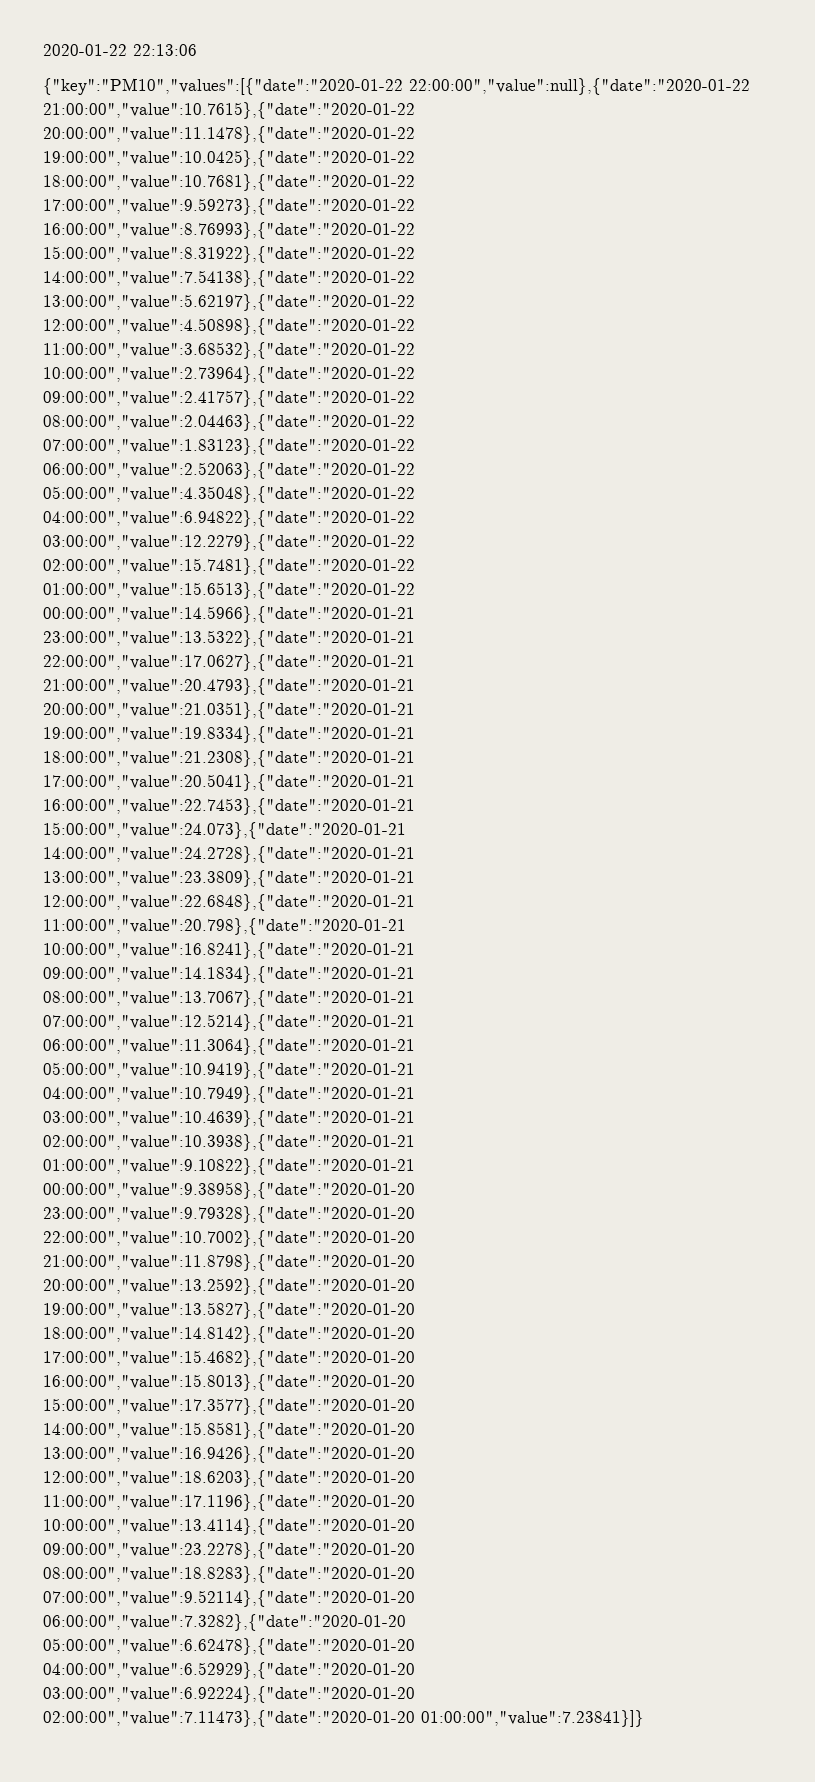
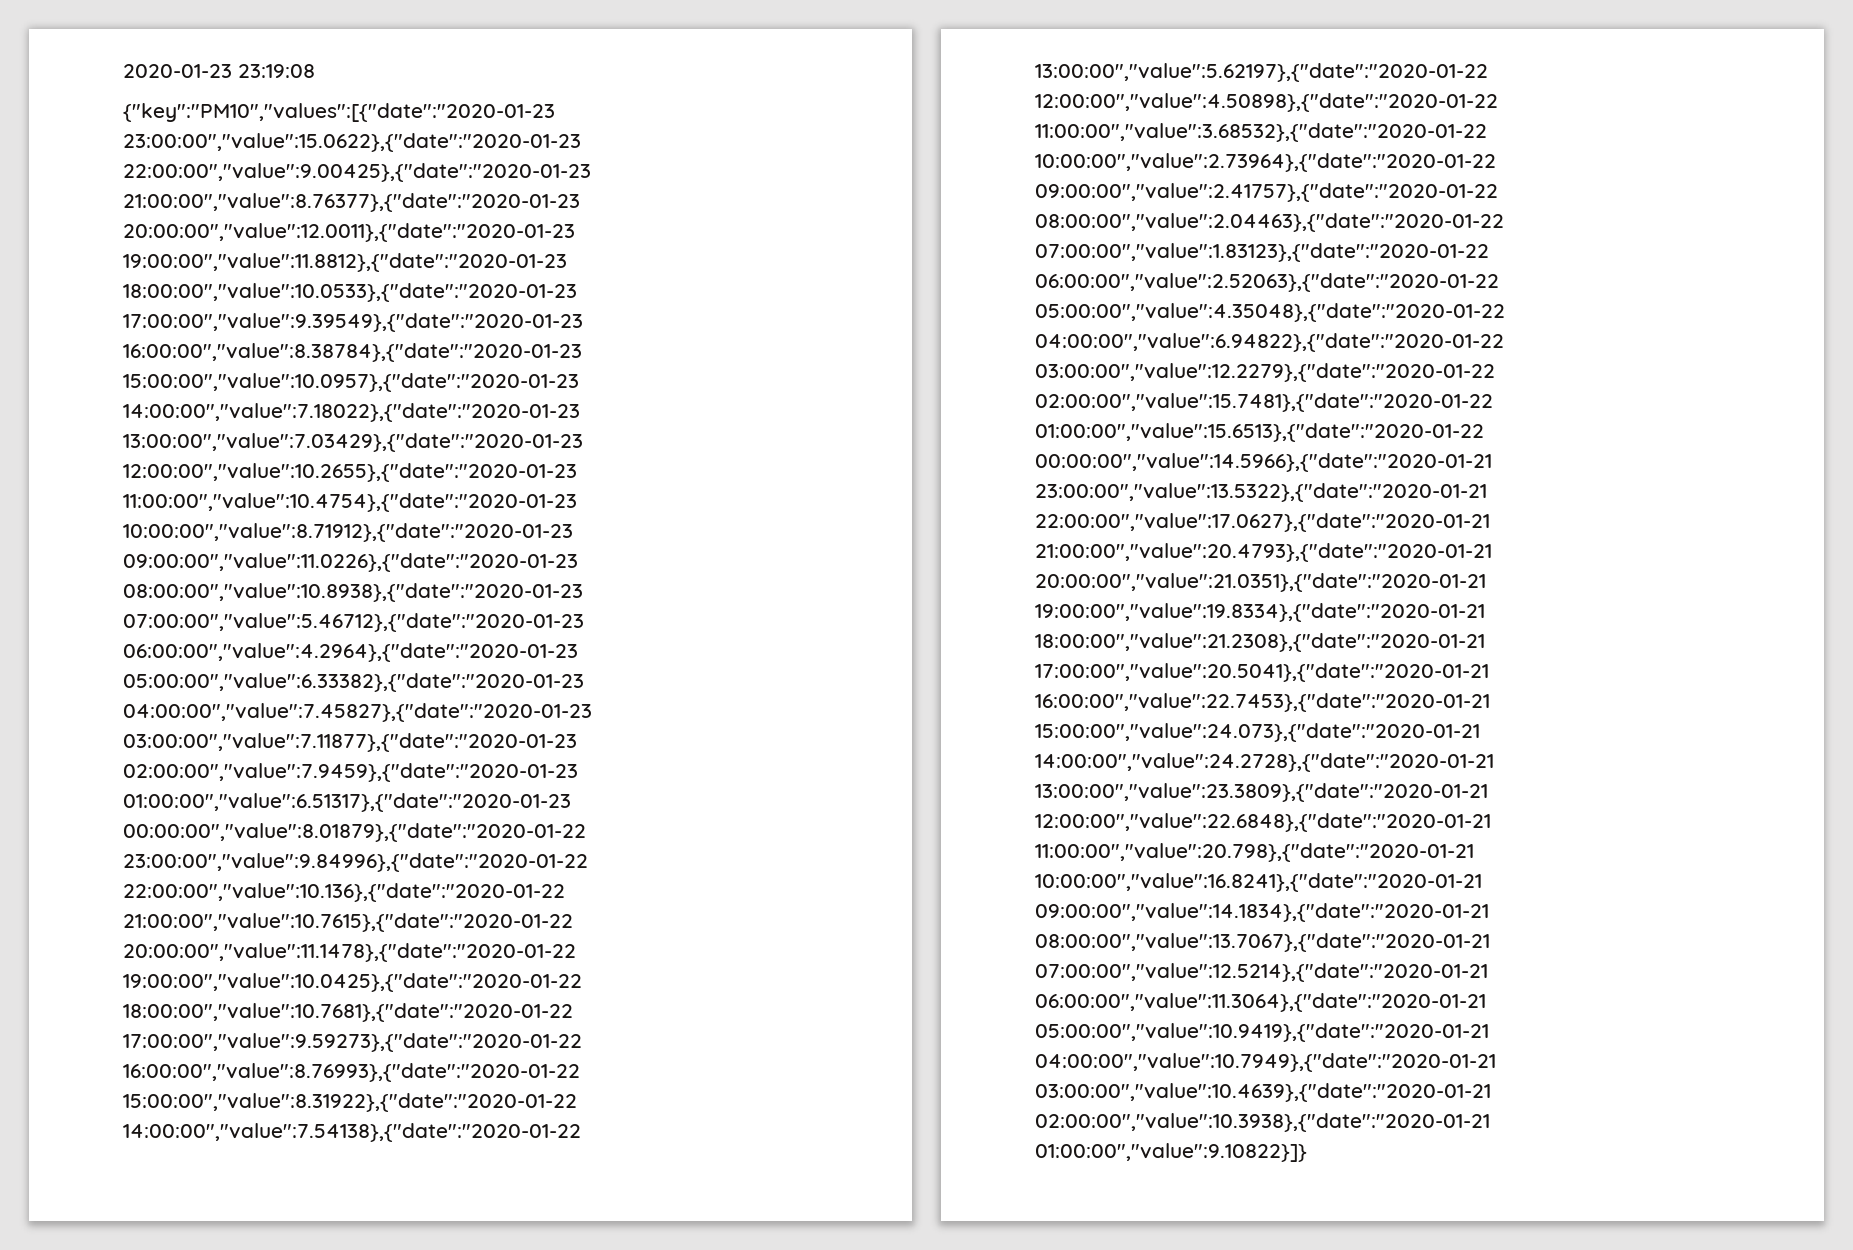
[43,44,197,56] [43,78,750,95] 2020-01-22 22:13:06 // {"key":"PM10","values":[{"date":"2020-01-22 22:00:00","value":null},{"date":"2020-01-22 -> [123,64,315,78] [123,103,555,122] [123,133,581,152] [123,163,591,182] [123,193,580,212] [123,223,575,242] [123,253,567,272] [123,283,577,302] [123,313,583,332] [123,343,582,362] [123,373,579,392] [123,403,580,422] [123,433,583,452] [123,463,577,482] [123,493,577,512] [123,523,573,542] [123,553,578,572] [123,583,583,602] [123,613,584,632] [123,643,578,662] [123,673,584,692] [123,703,592,722] [123,733,577,752] [123,763,578,782] [123,793,571,812] [123,823,586,842] [123,853,588,872] [123,883,565,902] 2020-01-23 23:19:08 // {"key":"PM10","values":[{"date":"2020-01-23 23:00:00","value":15.0622},{"date":"2020-01-23 22:00:00","value":9.00425},{"date":"2020-01-23 21:00:00","value":8.76377},{"date":"2020-01-23 20:00:00","value":12.0011},{"date":"2020-01-23 19:00:00","value":11.8812},{"date":"2020-01-23 18:00:00","value":10.0533},{"date":"2020-01-23 17:00:00","value":9.39549},{"date":"2020-01-23 16:00:00","value":8.38784},{"date":"2020-01-23 15:00:00","value":10.0957},{"date":"2020-01-23 14:00:00","value":7.18022},{"date":"2020-01-23 13:00:00","value":7.03429},{"date":"2020-01-23 12:00:00","value":10.2655},{"date":"2020-01-23 11:00:00","value":10.4754},{"date":"2020-01-23 10:00:00","value":8.71912},{"date":"2020-01-23 09:00:00","value":11.0226},{"date":"2020-01-23 08:00:00","value":10.8938},{"date":"2020-01-23 07:00:00","value":5.46712},{"date":"2020-01-23 06:00:00","value":4.2964},{"date":"2020-01-23 05:00:00","value":6.33382},{"date":"2020-01-23 04:00:00","value":7.45827},{"date":"2020-01-23 03:00:00","value":7.11877},{"date":"2020-01-23 02:00:00","value":7.9459},{"date":"2020-01-23 01:00:00","value":6.51317},{"date":"2020-01-23 00:00:00","value":8.01879},{"date":"2020-01-22 23:00:00","value":9.84996},{"date":"2020-01-22 22:00:00","value":10.136},{"date":"2020-01-22
[43,1158,415,1175] [43,1182,415,1199] [43,1206,415,1223] [43,1230,415,1247] [43,1254,415,1271] [43,1278,415,1295] [43,1302,415,1319] [43,1326,415,1343] [43,1350,415,1367] [43,1374,415,1391] [43,1398,415,1415] [43,1422,415,1439] [43,1446,415,1463] [43,1470,415,1487] [43,1494,415,1511] [43,1518,415,1535] [43,1542,415,1559] [43,1566,415,1583] [43,1590,415,1607] [43,1614,406,1631] [43,1638,415,1655] [43,1662,415,1679] [43,1686,415,1703] [43,1710,644,1727] 01:00:00","value":9.10822},{"date":"2020-01-21 00:00:00","value":9.38958},{"date":"2020-01-20 23:00:00","value":9.79328},{"date":"2020-01-20 22:00:00","value":10.7002},{"date":"2020-01-20 21:00:00","value":11.8798},{"date":"2020-01-20 20:00:00","value":13.2592},{"date":"2020-01-20 19:00:00","value":13.5827},{"date":"2020-01-20 18:00:00","value":14.8142},{"date":"2020-01-20 17:00:00","value":15.4682},{"date":"2020-01-20 16:00:00","value":15.8013},{"date":"2020-01-20 15:00:00","value":17.3577},{"date":"2020-01-20 14:00:00","value":15.8581},{"date":"2020-01-20 13:00:00","value":16.9426},{"date":"2020-01-20 12:00:00","value":18.6203},{"date":"2020-01-20 11:00:00","value":17.1196},{"date":"2020-01-20 10:00:00","value":13.4114},{"date":"2020-01-20 09:00:00","value":23.2278},{"date":"2020-01-20 08:00:00","value":18.8283},{"date":"2020-01-20 07:00:00","value":9.52114},{"date":"2020-01-20 06:00:00","value":7.3282},{"date":"2020-01-20 05:00:00","value":6.62478},{"date":"2020-01-20 04:00:00","value":6.52929},{"date":"2020-01-20 03:00:00","value":6.92224},{"date":"2020-01-20 02:00:00","value":7.11473},{"date":"2020-01-20 01:00:00","value":7.23841}]} -> [1035,1143,1307,1162] 01:00:00","value":9.10822}]}

